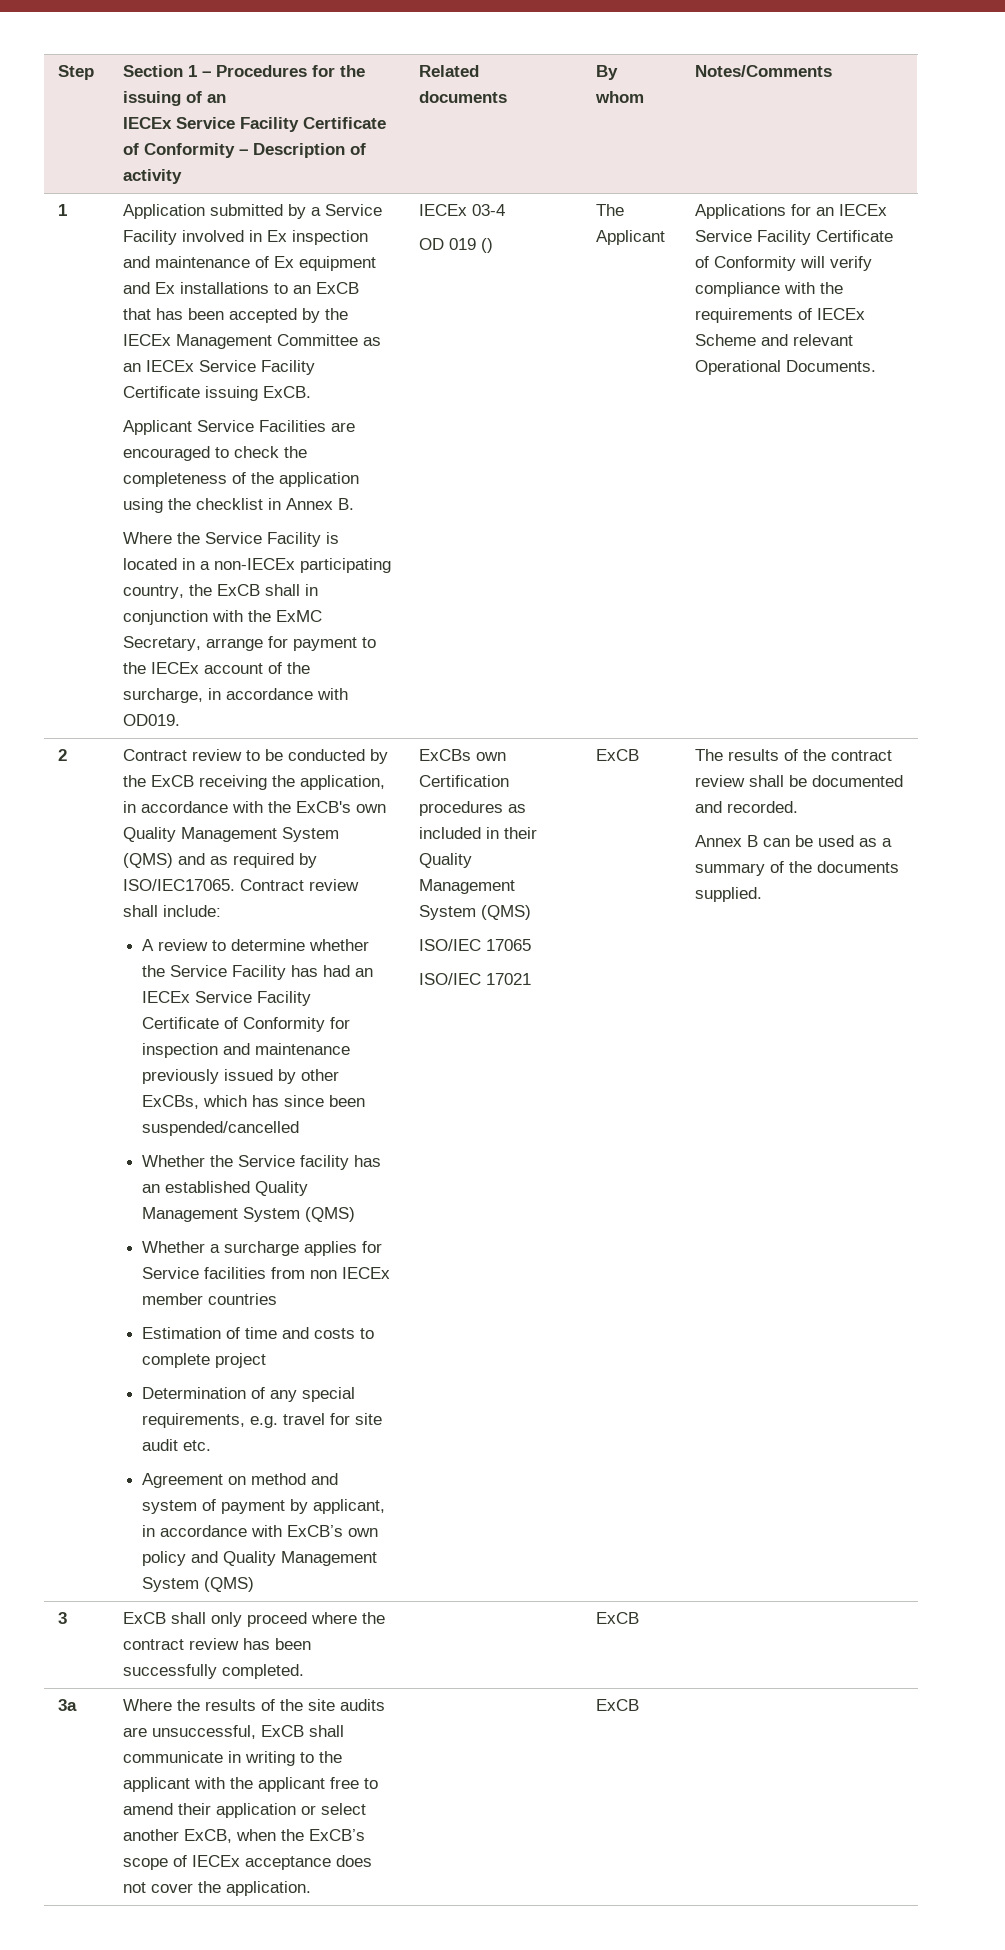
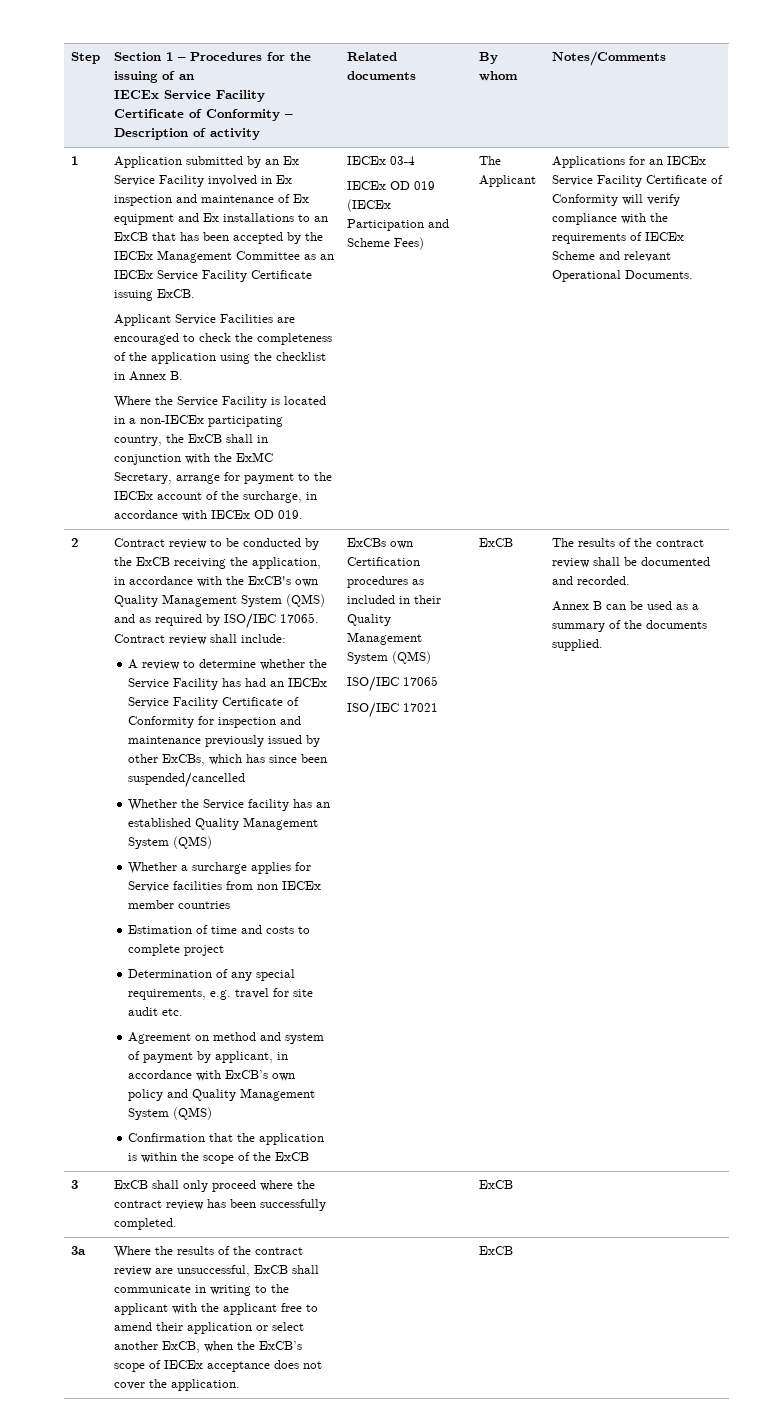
[311,207,322,216] a -> [264,156,299,165] an Ex
[123,714,181,726] OD019. -> [210,510,303,519] IECEx OD 019.
(506, 210) none -> [346,181,386,190] IECEx
[481,238,494,253] () -> [346,199,391,212] [346,219,449,231] [346,237,424,250] (IECEx Participation and Scheme Fees)
[123,879,236,891] ISO/IEC17065. -> [223,613,319,629] ISO/IEC 17065.
(254, 1584) none -> [128,1133,325,1145] [128,1152,310,1164] // Confirmation that the application is within the scope of the ExCB
[308,1699,386,1711] site audits -> [254,1247,303,1255] [113,1266,152,1276] contract review

